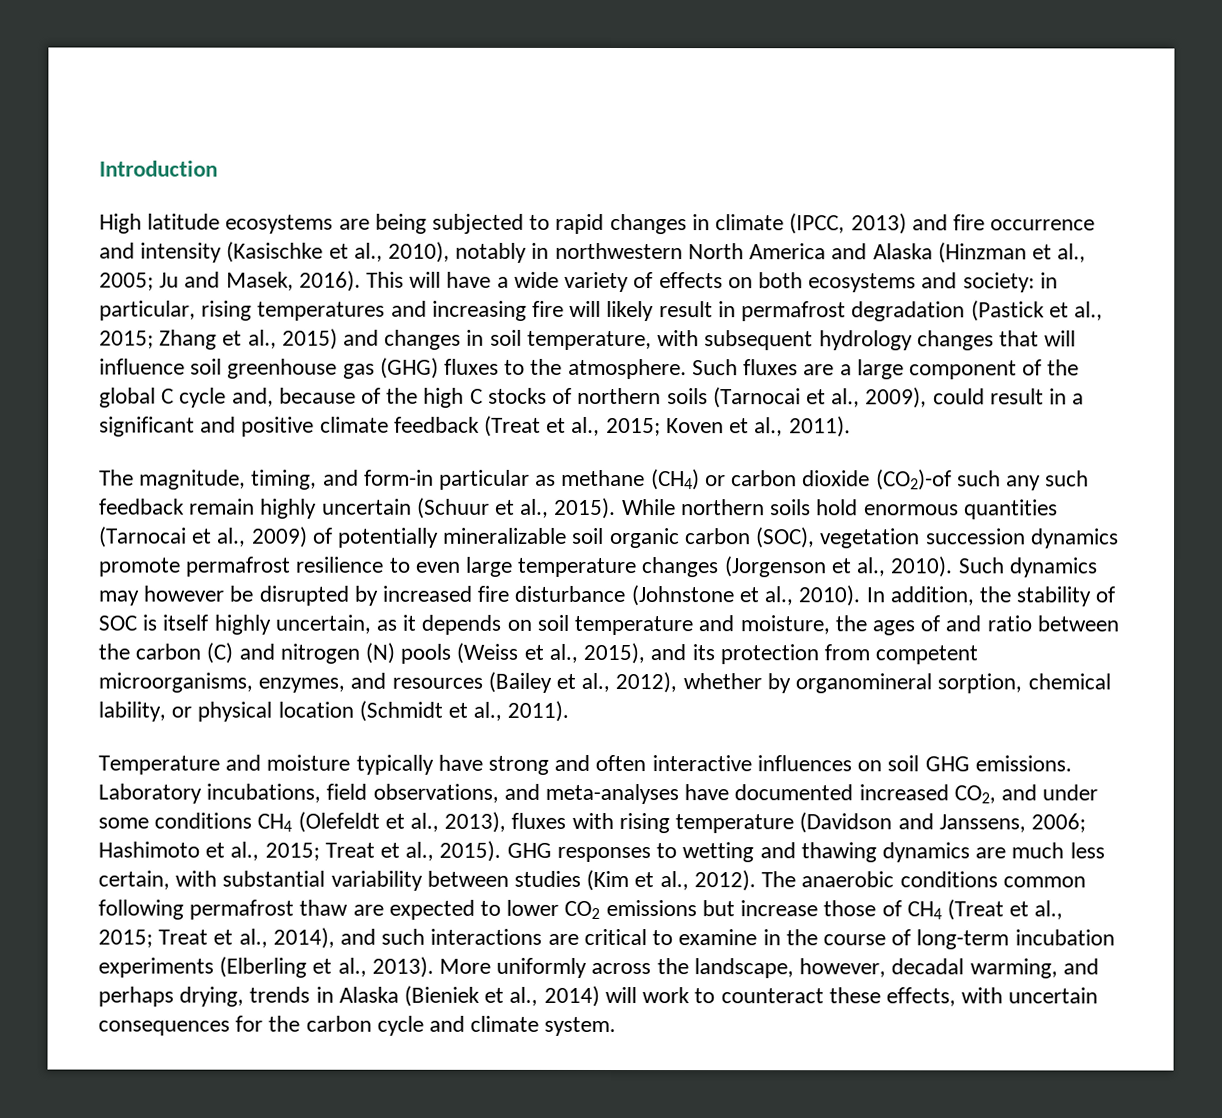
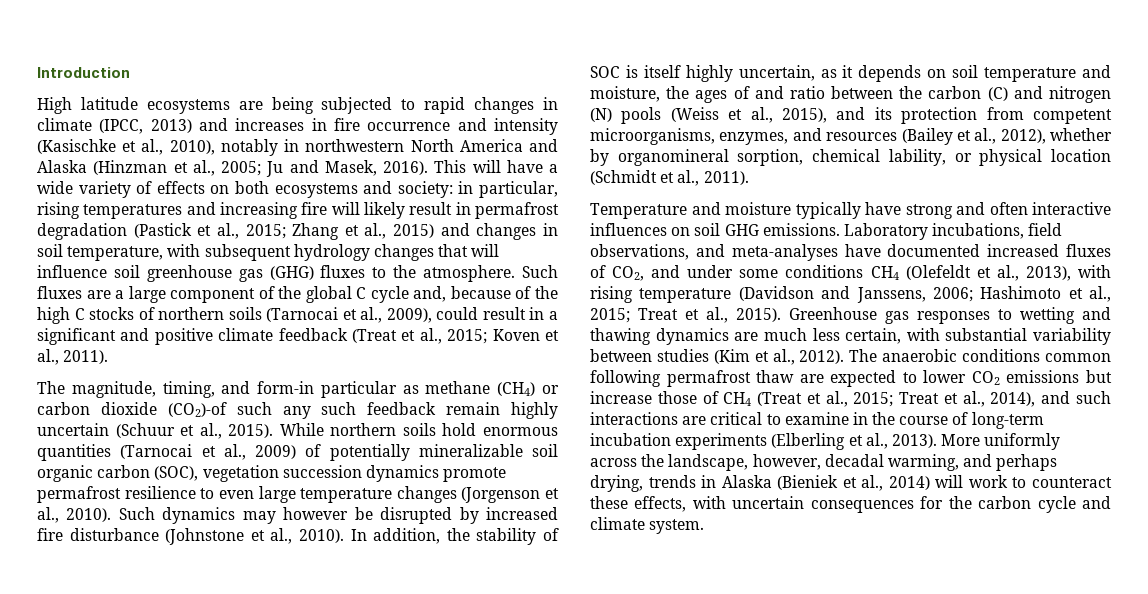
(948, 222) none -> [235,118,327,131] increases in
(949, 792) none -> [1066,244,1111,257] [590,265,606,278] fluxes of
[511,812,567,829] fluxes -> (1071, 273) none
[506,842,552,858] GHG -> [789,307,909,324] Greenhouse gas

